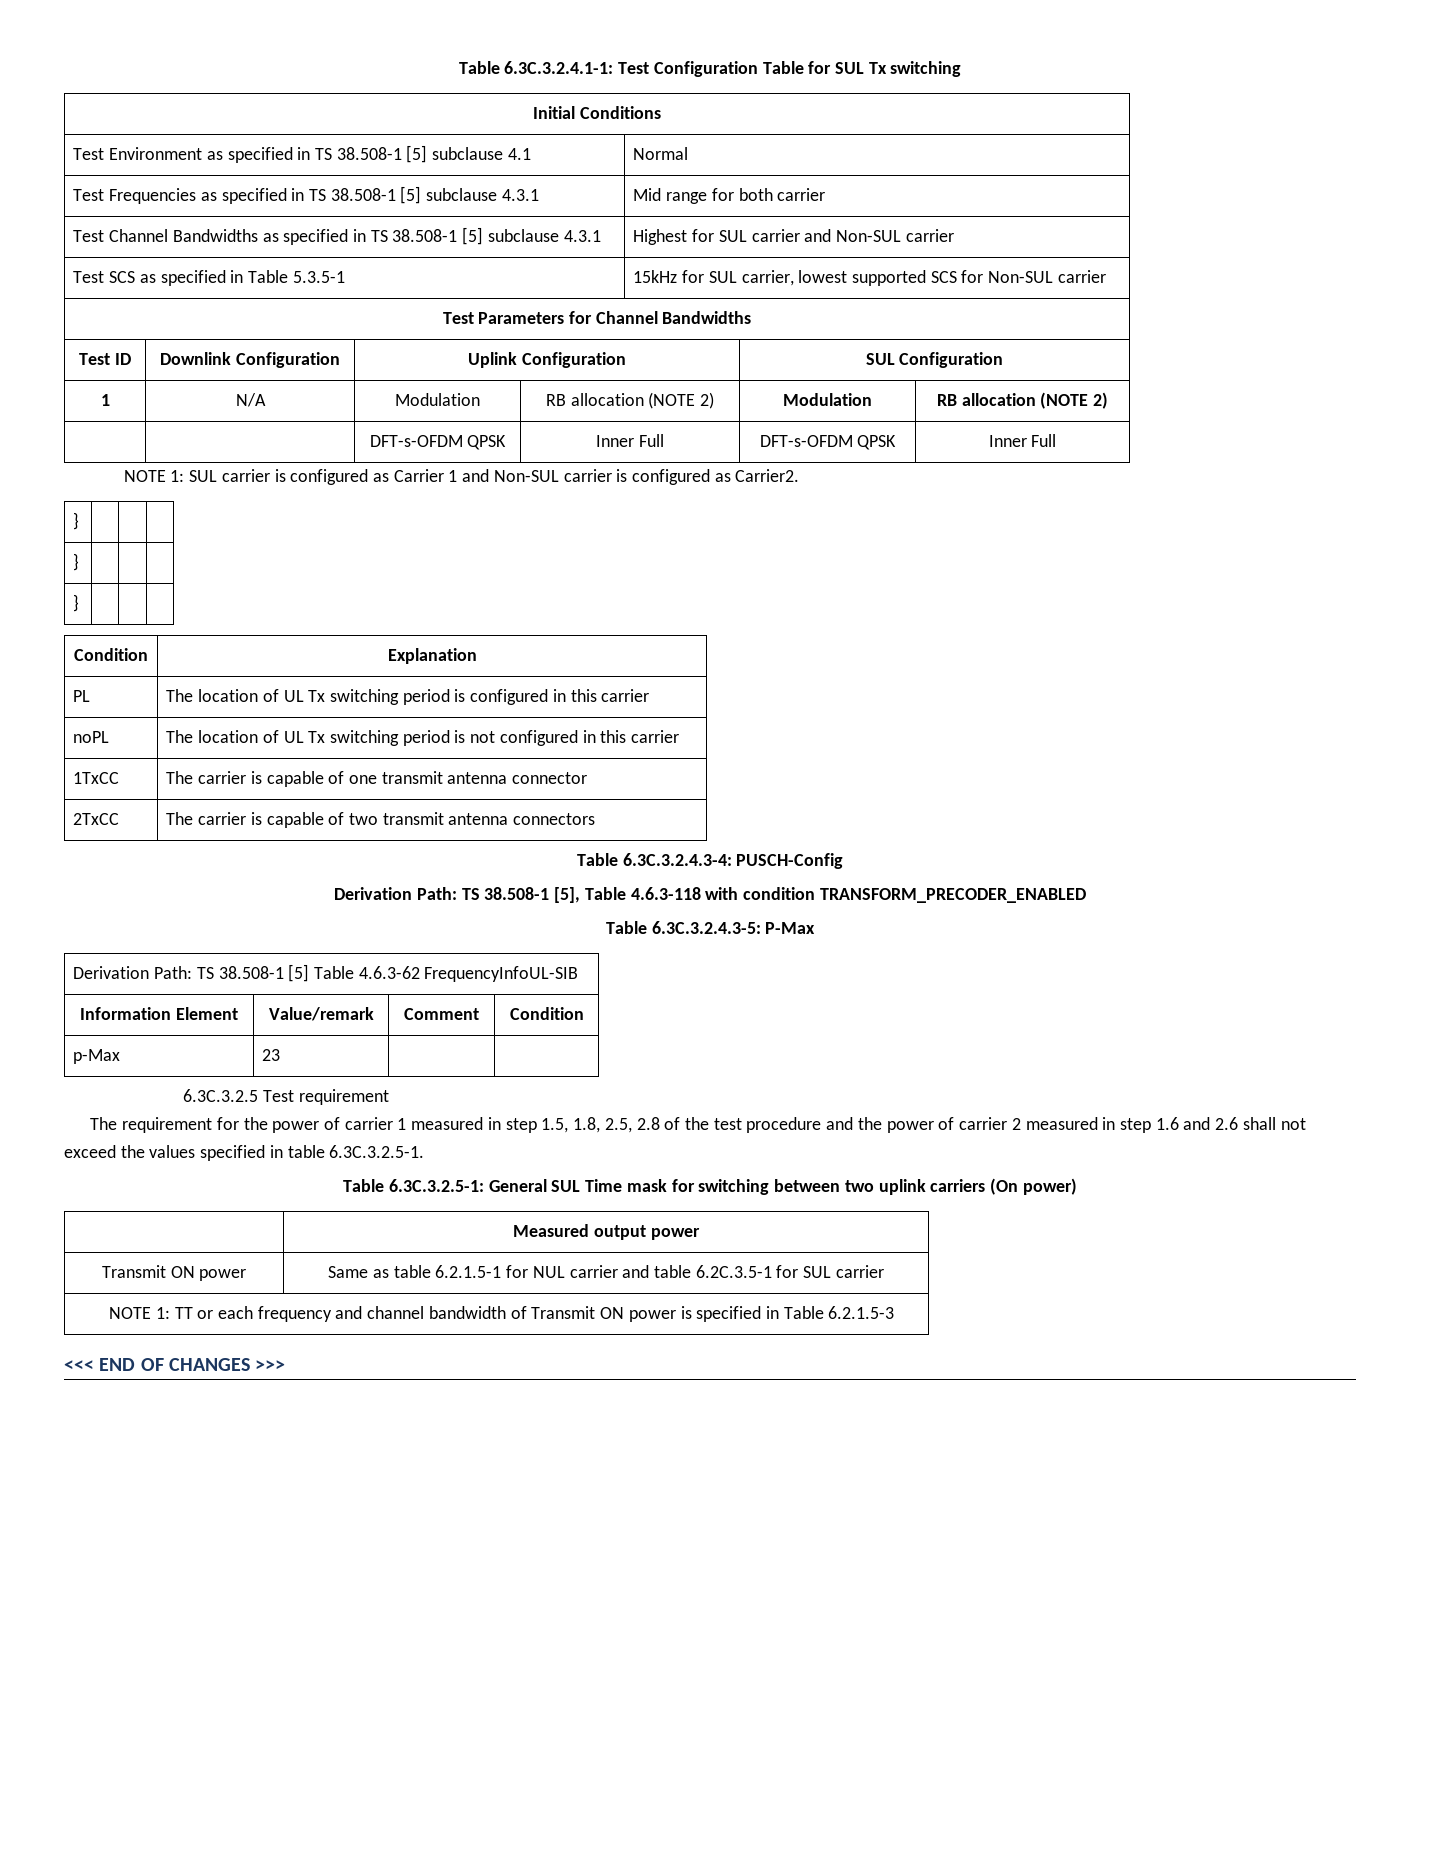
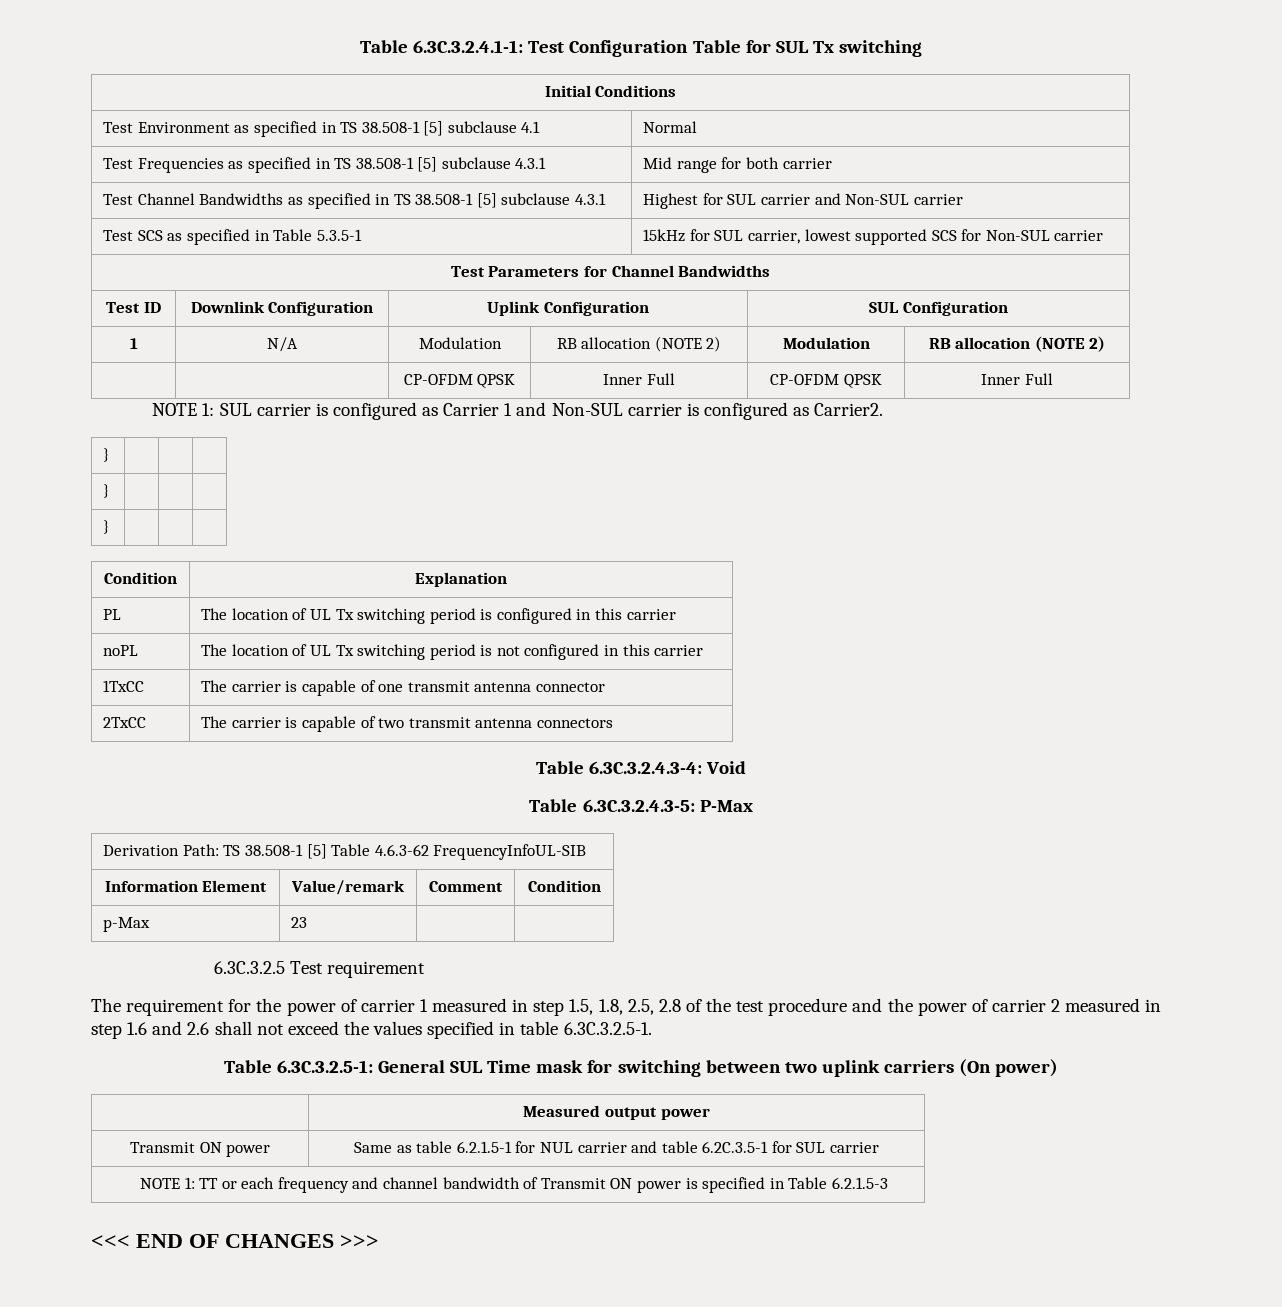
[369,435,463,447] DFT-s-OFDM -> [403,374,473,385] CP-OFDM
[759,435,853,447] DFT-s-OFDM -> [770,374,840,385] CP-OFDM
[736,853,844,869] [334,887,1086,903] PUSCH-Config // Derivation Path: TS 38.508-1 [5], Table 4.6.3-118 with condition TRANSFORM_PRECODER_ENABLED -> [706,761,747,774] Void

